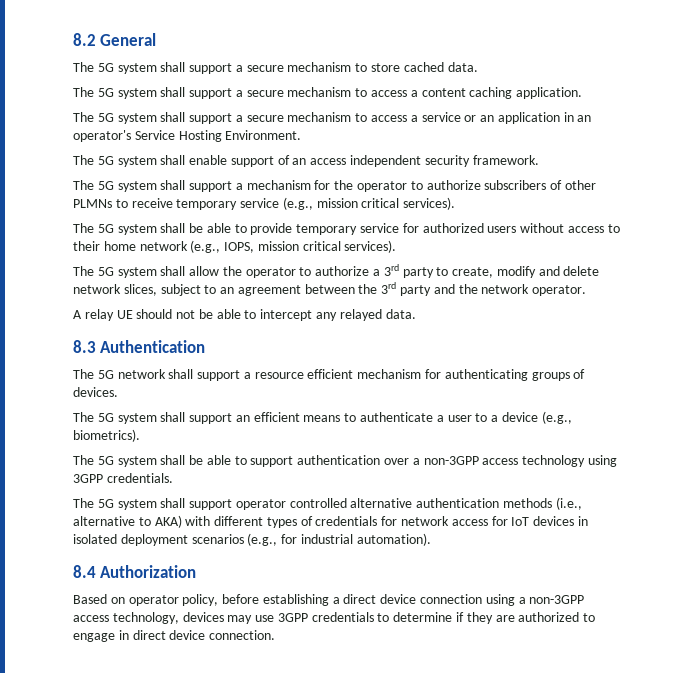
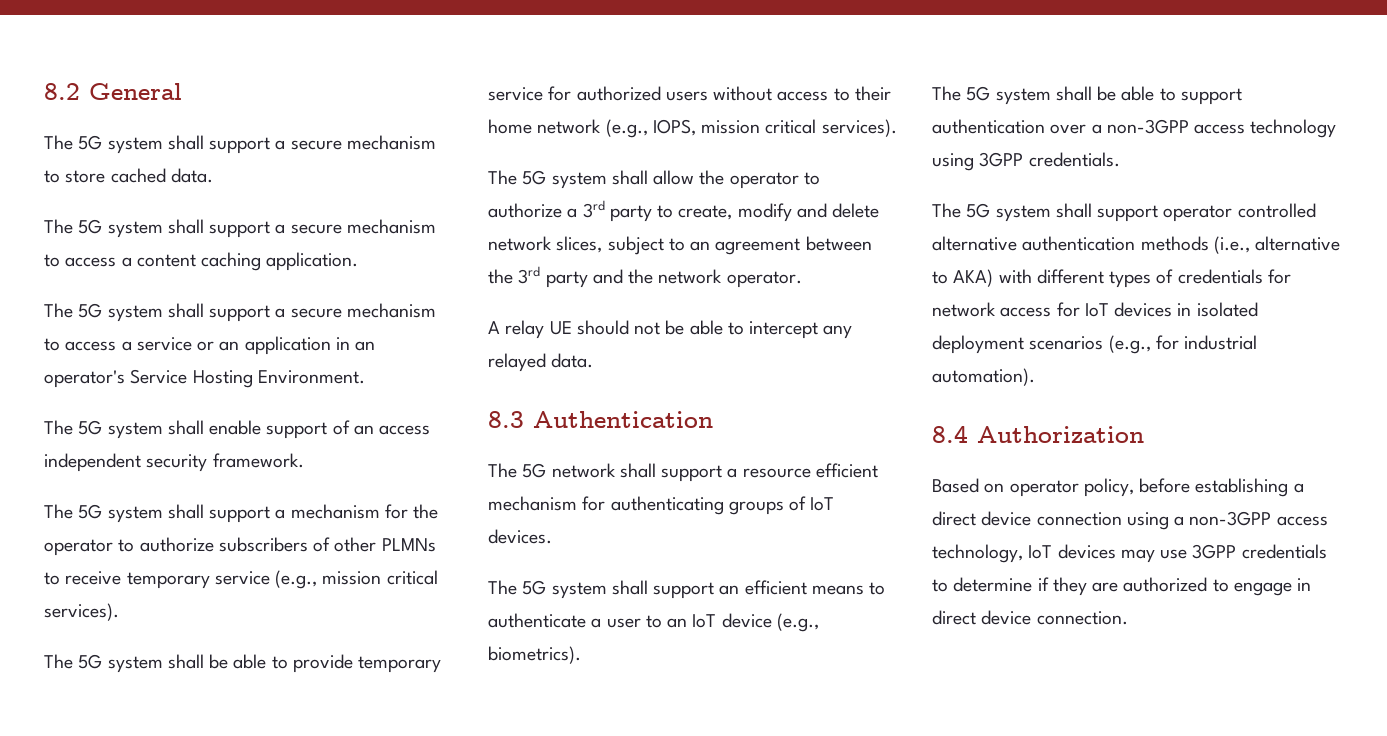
(586, 374) none -> [810,497,835,511] IoT
[491,415,499,422] a -> [667,614,717,628] an IoT
(179, 618) none -> [1028,545,1053,559] IoT

